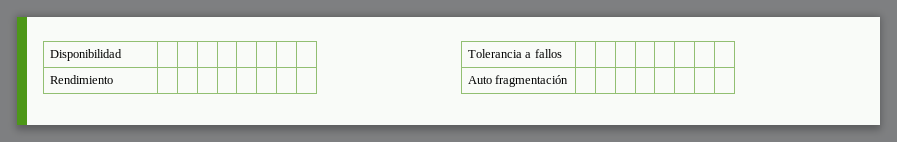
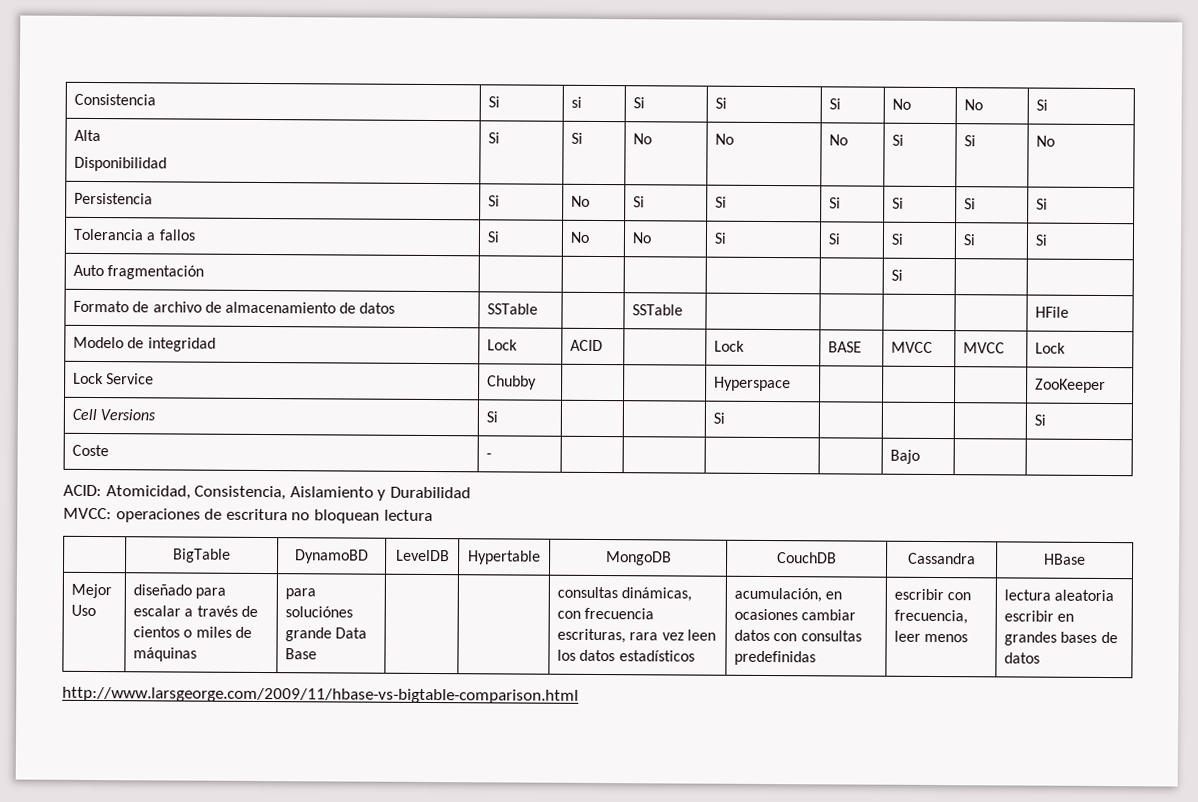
[49,49,122,61] [49,75,113,84] [467,49,562,58] [467,75,569,87] Disponibilidad | | | | | | | | // Rendimiento | | | | | | | | // Tolerancia a fallos | | | | | | | | // Auto fragmentación | | | | | | | | -> [74,93,157,106] [488,96,501,108] [571,96,583,108] [633,97,646,109] [715,97,728,109] [829,98,842,110] [892,98,912,110] [964,99,984,111] [1036,99,1049,111] [74,129,102,142] [74,156,168,172] [488,132,501,144] [571,132,584,144] [633,133,653,145] [715,133,735,145] [829,134,849,146] [892,134,905,146] [964,135,977,147] [1036,135,1056,147] [74,192,154,205] [488,195,501,207] [571,195,591,207] [633,196,646,208] [715,196,728,208] [829,197,842,209] [892,197,905,209] [964,198,977,210] [1036,198,1049,210] [73,228,196,241] [487,231,501,243] [570,231,591,243] [632,232,653,244] [714,232,728,244] [828,233,841,245] [891,233,904,245] [963,234,976,246] [1035,234,1048,246] [73,264,205,280] [891,269,904,281] [73,300,396,314] [487,303,539,315] [632,304,684,316] [1035,306,1070,318] [73,336,216,352] [487,339,519,351] [570,339,604,352] [714,340,746,352] [828,341,863,353] [891,341,934,353] [963,342,1006,354] [1035,342,1067,354] [73,372,155,385] [487,375,538,390] [714,376,792,392] [1035,378,1107,394] [72,408,157,421] [486,411,499,423] [713,412,726,424] [1034,414,1047,426] [72,444,110,457] [486,453,493,459] [890,449,921,464] [63,484,471,501] [63,507,433,524] [173,548,231,563] [295,549,369,564] [395,549,450,562] [468,550,541,565] [605,551,672,566] [777,552,837,564] [908,552,976,565] [1044,553,1086,565] [71,583,113,599] [71,604,97,617] [133,584,227,599] [133,605,258,617] [133,626,252,638] [133,647,198,662] [285,588,317,600] [285,606,354,618] [285,627,368,642] [285,648,318,660] [557,586,693,602] [557,607,655,620] [557,628,716,644] [557,649,695,662] [734,587,843,603] [734,608,857,621] [734,629,862,642] [734,650,817,666] [894,588,972,601] [894,609,969,625] [894,630,969,643] [1004,589,1115,602] [1004,610,1075,622] [1004,631,1118,646] [1004,652,1041,664] [62,686,579,704] Consistencia | Si | si | Si | Si | Si | No | No | Si // Alta // Disponibilidad | Si | Si | No | No | No | Si | Si | No // Persistencia | Si | No | Si | Si | Si | Si | Si | Si // Tolerancia a fallos | Si | No | No | Si | Si | Si | Si | Si // Auto fragmentación | | | | | | Si | | // Formato de archivo de almacenamiento de datos | SSTable | | SSTable | | | | | HFile // Modelo de integridad | Lock | ACID | | Lock | BASE | MVCC | MVCC | Lock // Lock Service | Chubby | | | Hyperspace | | | | ZooKeeper // Cell Versions | Si | | | Si | | | | Si // Coste | - | | | | | Bajo | | // ACID: Atomicidad, Consistencia, Aislamiento y Durabilidad // MVCC: operaciones de escritura no bloquean lectura // | BigTable | DynamoBD | LevelDB | Hypertable | MongoDB | CouchDB | Cassandra | HBase // Mejor Uso | diseñado para escalar a través de cientos o miles de máquinas | para soluciónes grande Data Base | | | consultas dinámicas, con frecuencia escrituras, rara vez leen los datos estadísticos | acumulación, en ocasiones cambiar datos con consultas predefinidas | escribir con frecuencia, leer menos | lectura aleatoria escribir en grandes bases de datos // http://www.larsgeorge.com/2009/11/hbase-vs-bigtable-comparison.html

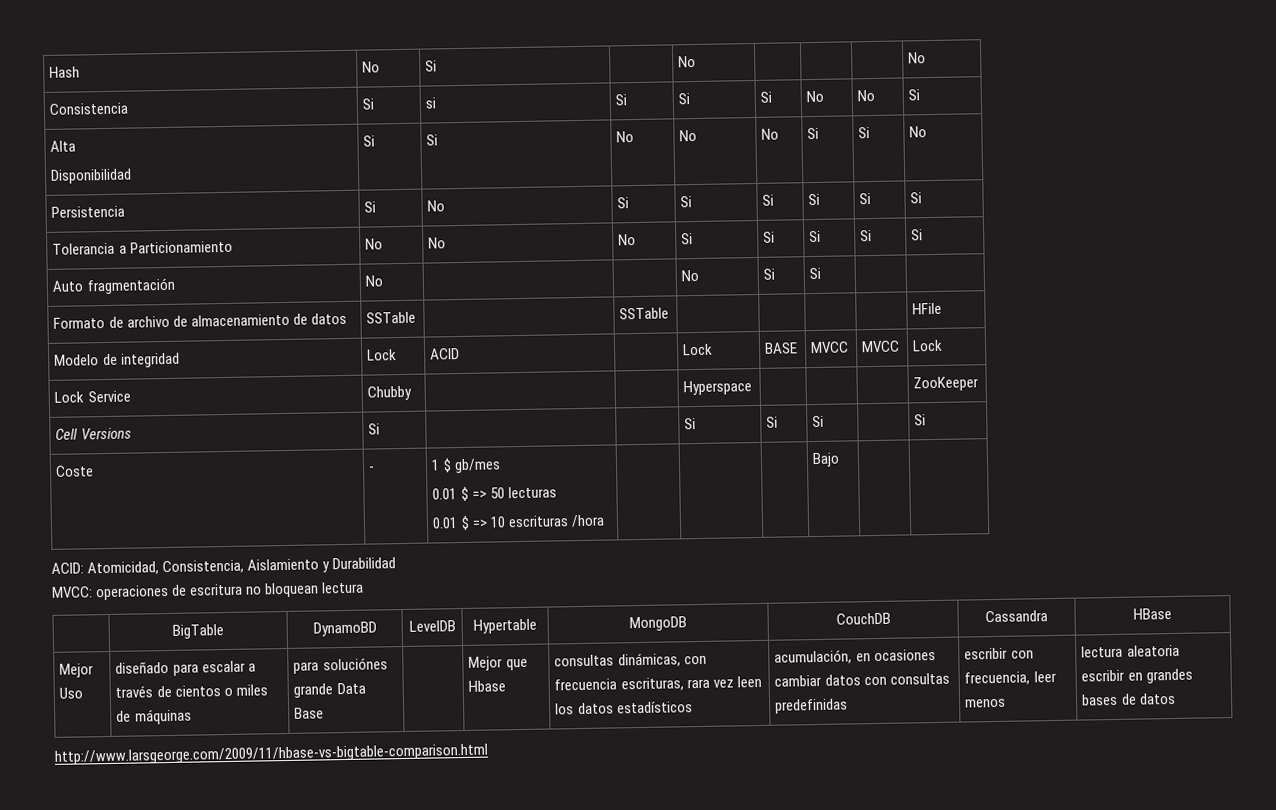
(74, 99) none -> [49,66,81,78] [362,61,381,73] [425,60,438,72] [678,55,697,68] [908,52,927,64] Hash | No | Si | | No | | | | No //
[158,229,196,241] [487,231,501,243] fallos | Si -> [129,240,233,254] [365,238,384,250] Particionamiento | No
(205, 272) | | | | -> [365,275,384,287] [681,269,700,282] [763,268,776,280] No | | | No | Si
(726, 418) | -> [766,416,779,428] [812,415,825,428] Si | Si
(493, 456) none -> [431,458,501,474] [432,486,557,502] [432,514,605,531] 1 $ gb/mes // 0.01 $ => 50 lecturas // 0.01 $ => 10 escrituras /hora
(318, 654) none -> [468,656,528,671] [468,680,507,692] Mejor que Hbase

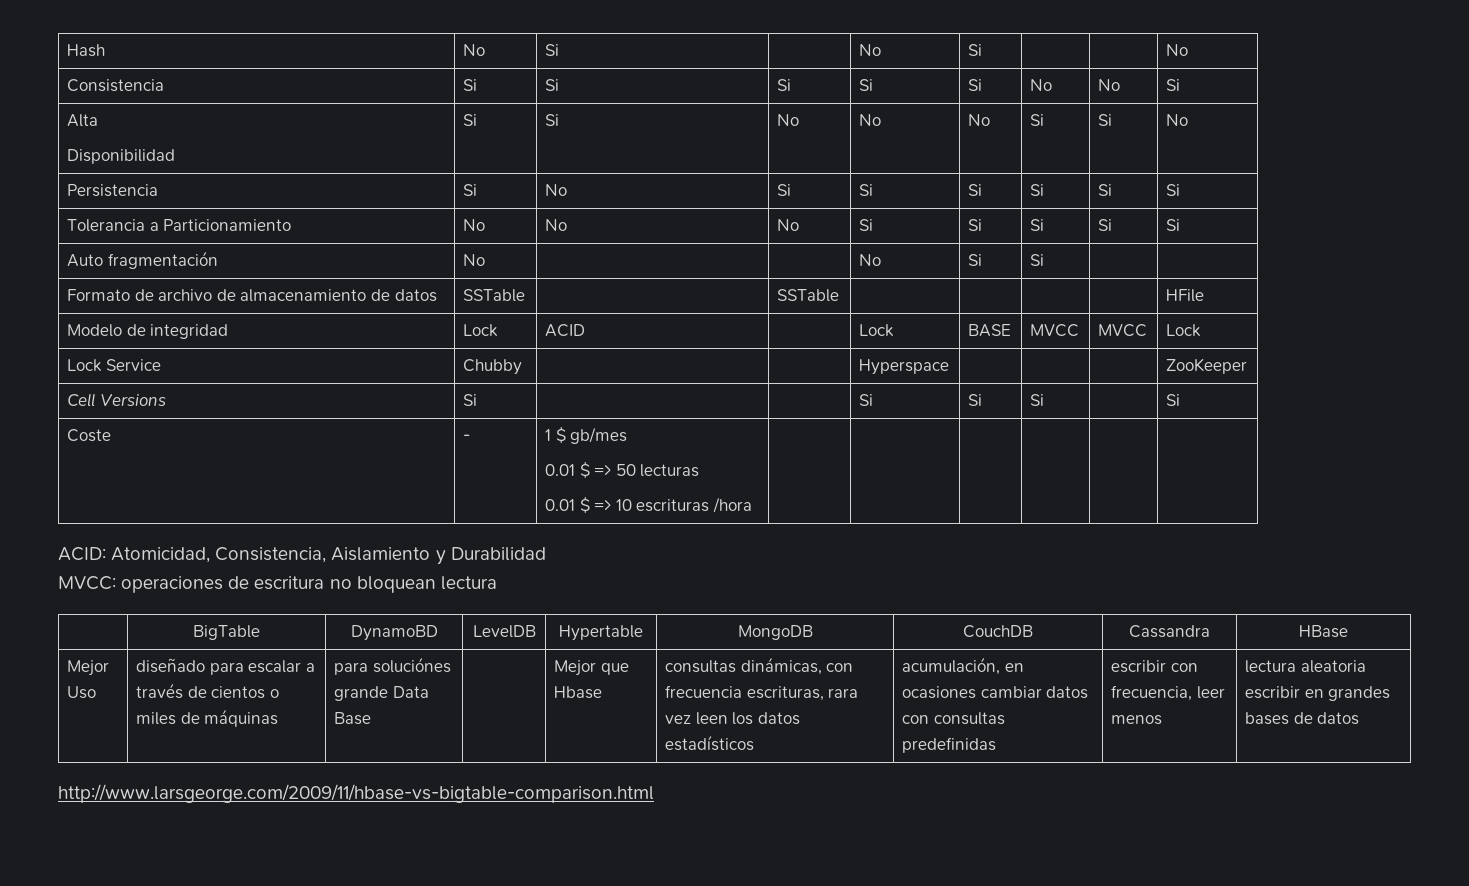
(697, 61) none -> [968,44,983,56] Si
[425,97,437,109] si -> [545,79,560,91] Si
[812,452,841,468] Bajo -> (753, 505) none

